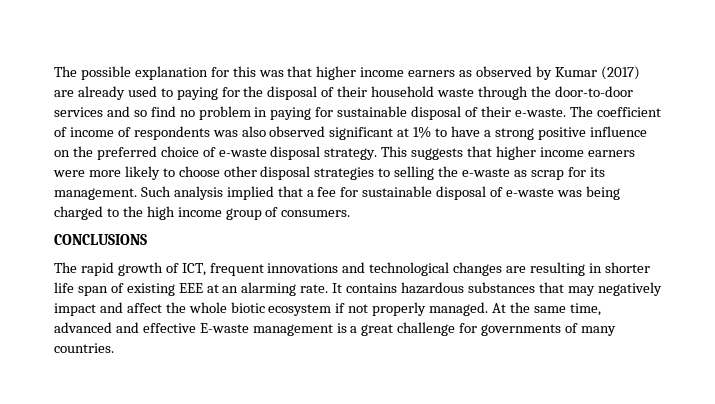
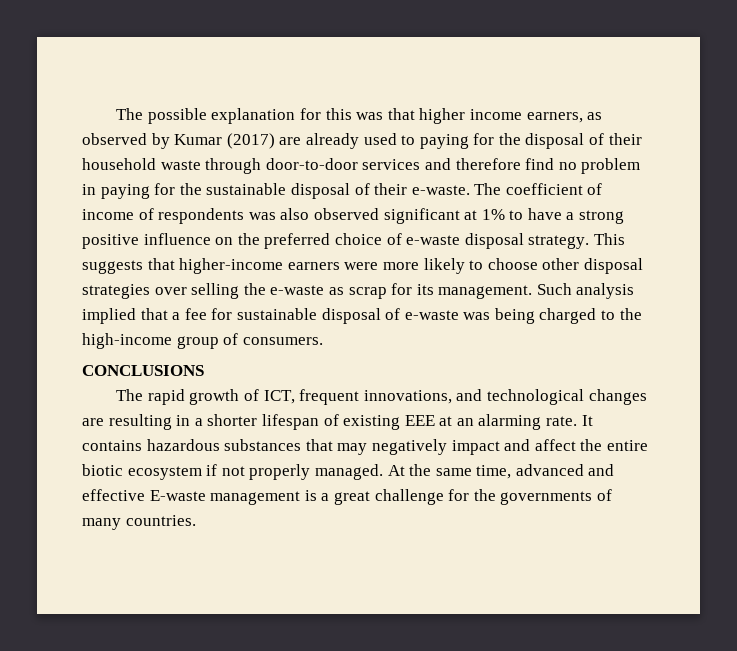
[408,70,456,77] earners -> [526,112,583,123] earners,
[530,86,551,97] the -> (262, 166) none
[133,110,147,117] so -> [455,158,521,170] therefore
(334, 112) none -> [179,183,202,195] the
[496,146,584,160] higher income -> [179,258,284,274] higher-income
[378,168,391,177] to -> [154,287,187,295] over
[146,206,222,220] high income -> [82,333,172,349] high-income
[267,263,339,273] innovations -> [363,390,452,404] innovations,
[604,262,650,273] [54,282,108,296] shorter life span -> [194,414,319,430] a shorter lifespan
[188,302,227,313] whole -> [606,440,648,451] entire
(478, 328) none -> [473,489,496,501] the

